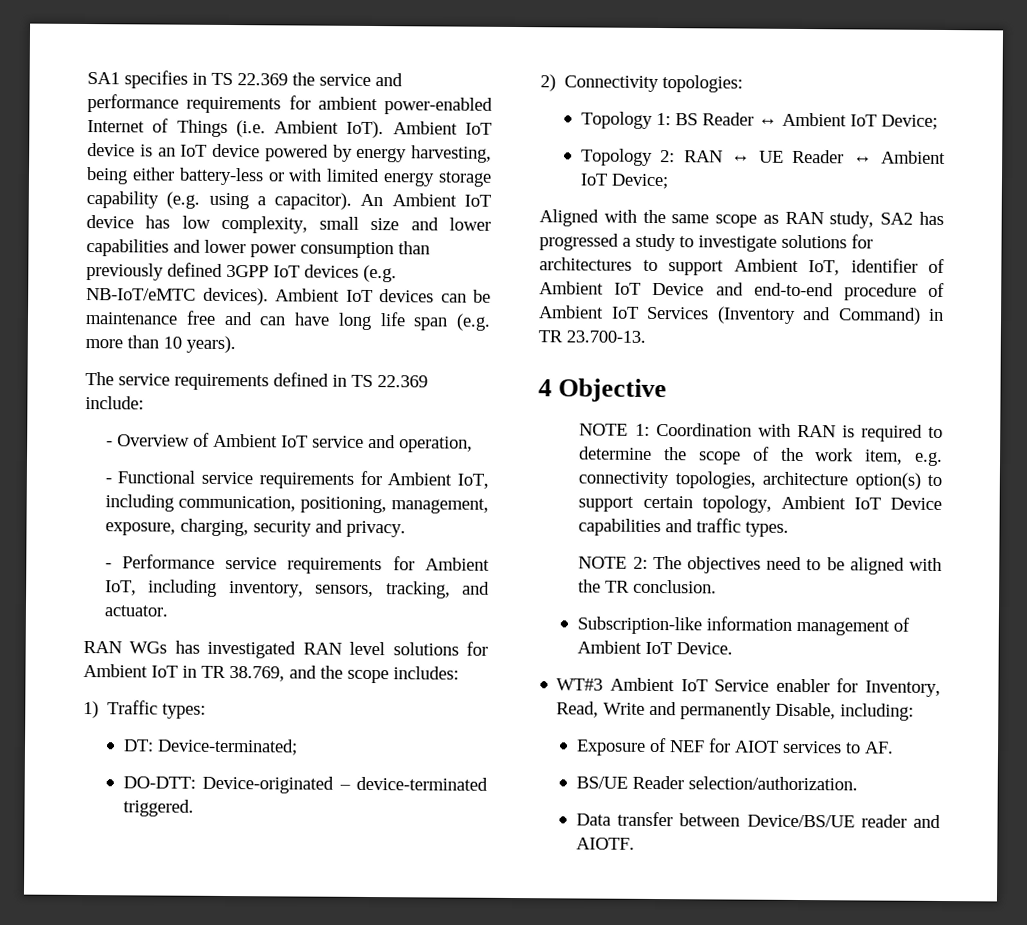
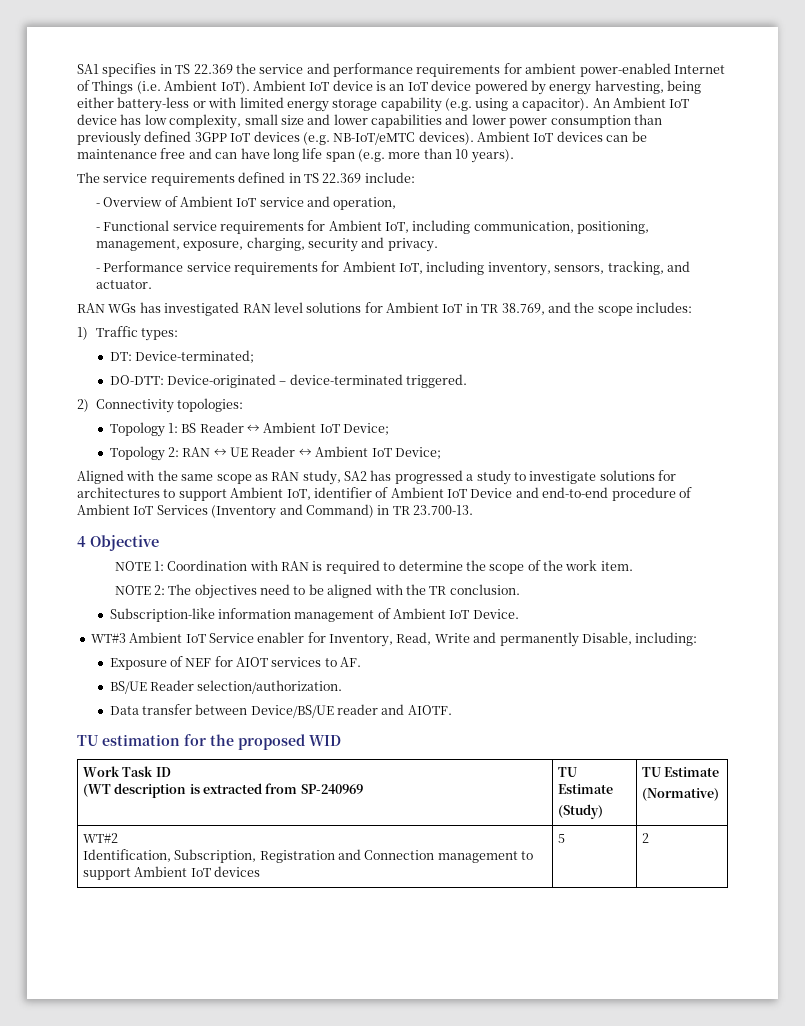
[864,449,943,466] [578,471,942,490] [578,495,942,513] [578,518,790,537] item, e.g. connectivity topologies, architecture option(s) to support certain topology, Ambient IoT Device capabilities and traffic types. -> [600,561,633,571] item.
(636, 843) none -> [77,734,341,750] [82,766,171,777] [82,783,363,798] [557,767,577,777] [557,784,613,794] [557,804,603,819] [641,767,720,777] [641,788,719,801] [82,833,118,843] [82,849,534,863] [82,866,261,880] [557,834,565,843] [641,833,649,843] // TU estimation for the proposed WID // Work Task ID // (WT description is extracted from SP-240969 | TU Estimate // (Study) | TU Estimate // (Normative) // WT#2 // Identification, Subscription, Registration and Connection management to support Ambient IoT devices | 5 | 2

